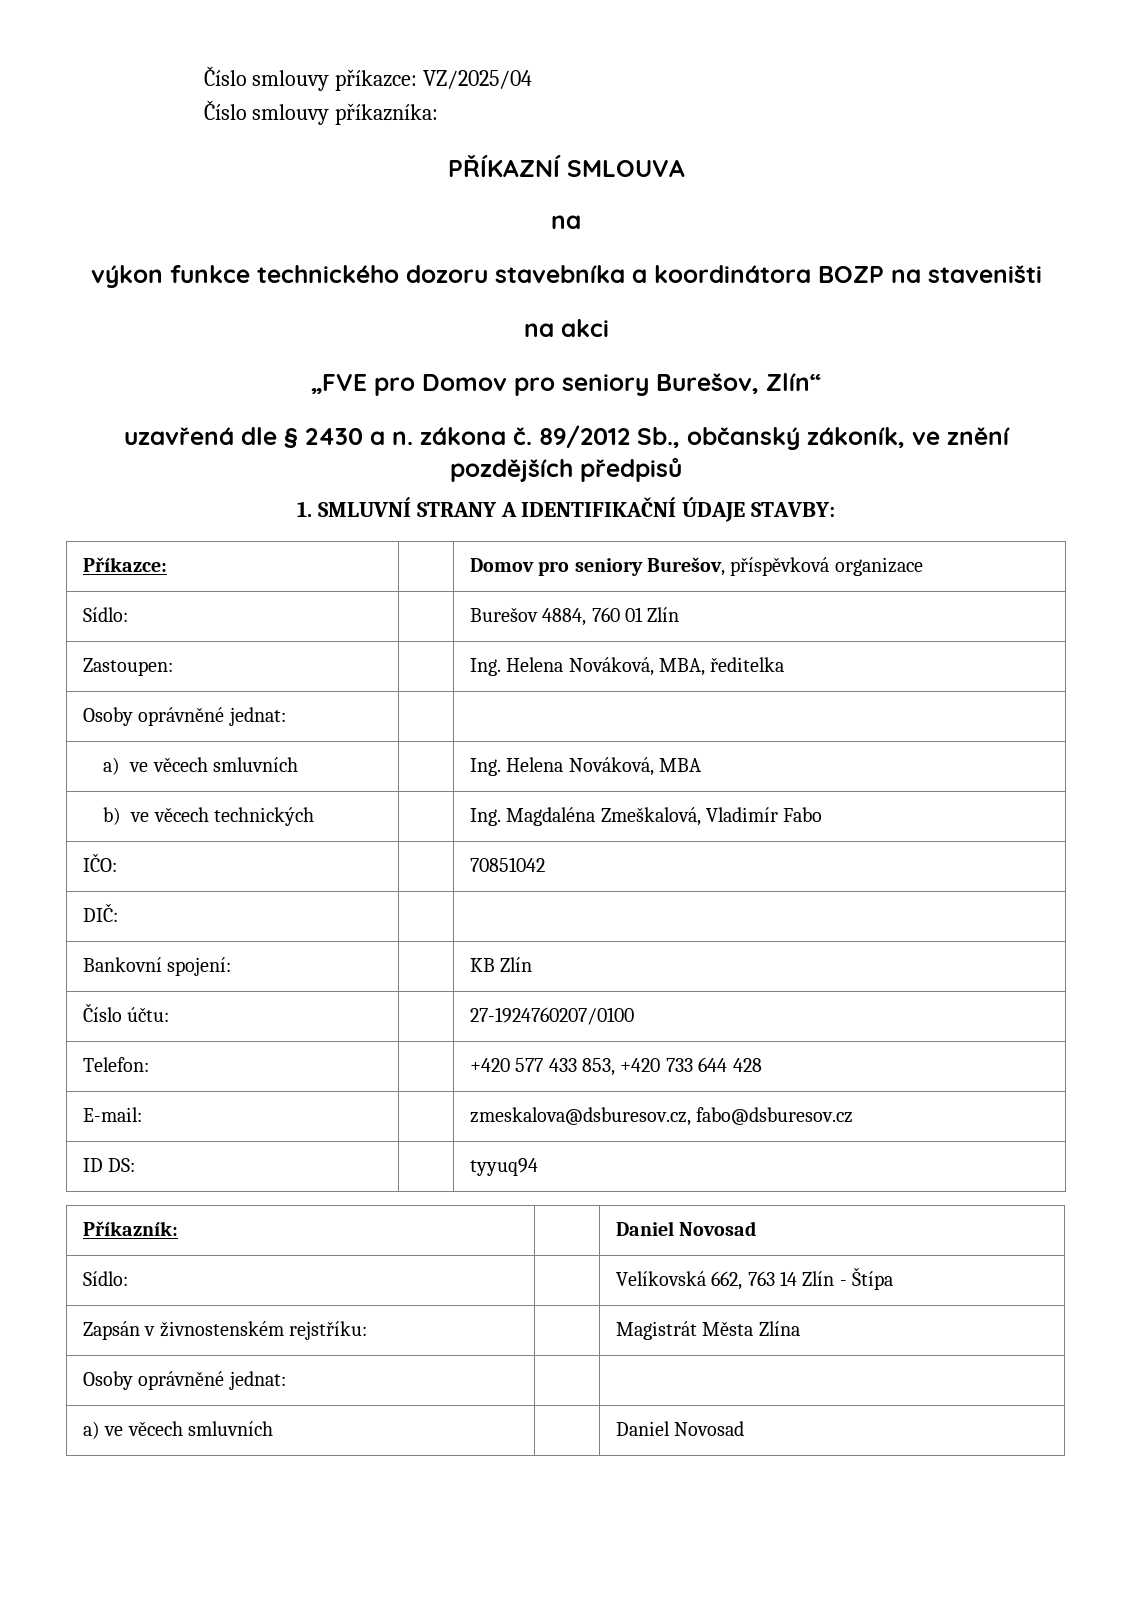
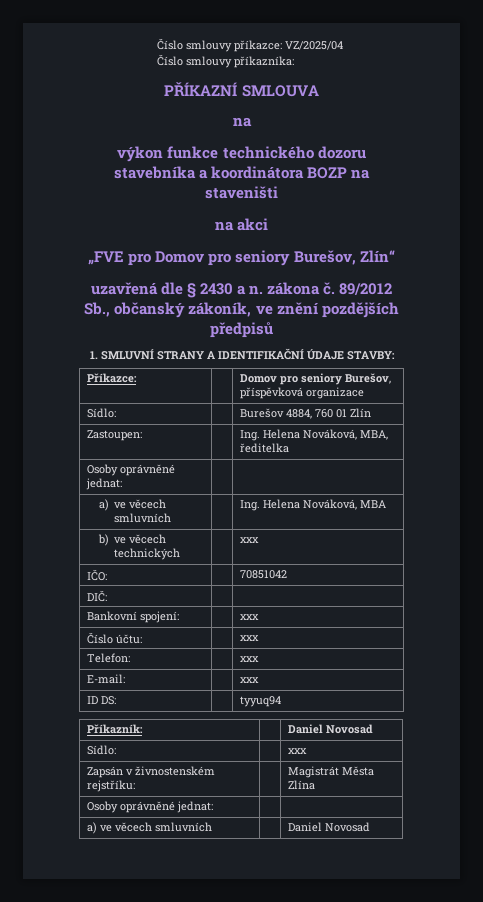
[469,807,823,826] Ing. Magdaléna Zmeškalová, Vladimír Fabo -> [239,537,259,543] xxx
[469,957,533,972] KB Zlín -> [239,614,259,620] xxx
[469,1007,634,1025] 27-1924760207/0100 -> [239,635,259,641] xxx
[469,1057,762,1076] +420 577 433 853, +420 733 644 428 -> [239,656,259,662] xxx
[469,1107,854,1126] zmeskalova@dsburesov.cz, fabo@dsburesov.cz -> [239,677,259,683] xxx
[615,1267,894,1290] Velíkovská 662, 763 14 Zlín - Štípa -> [287,748,307,754] xxx

